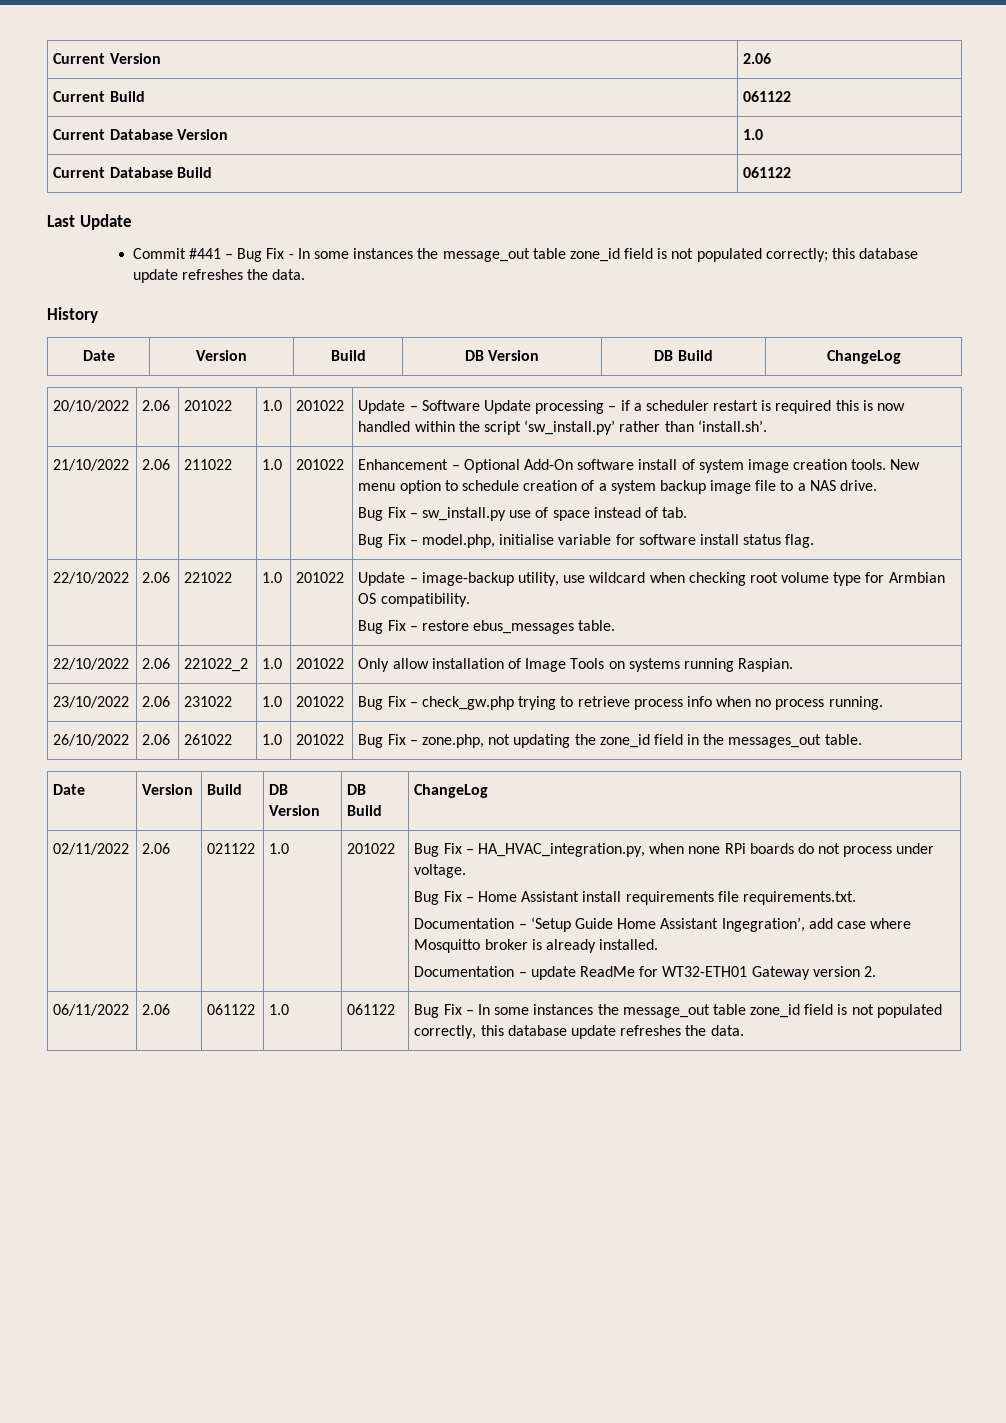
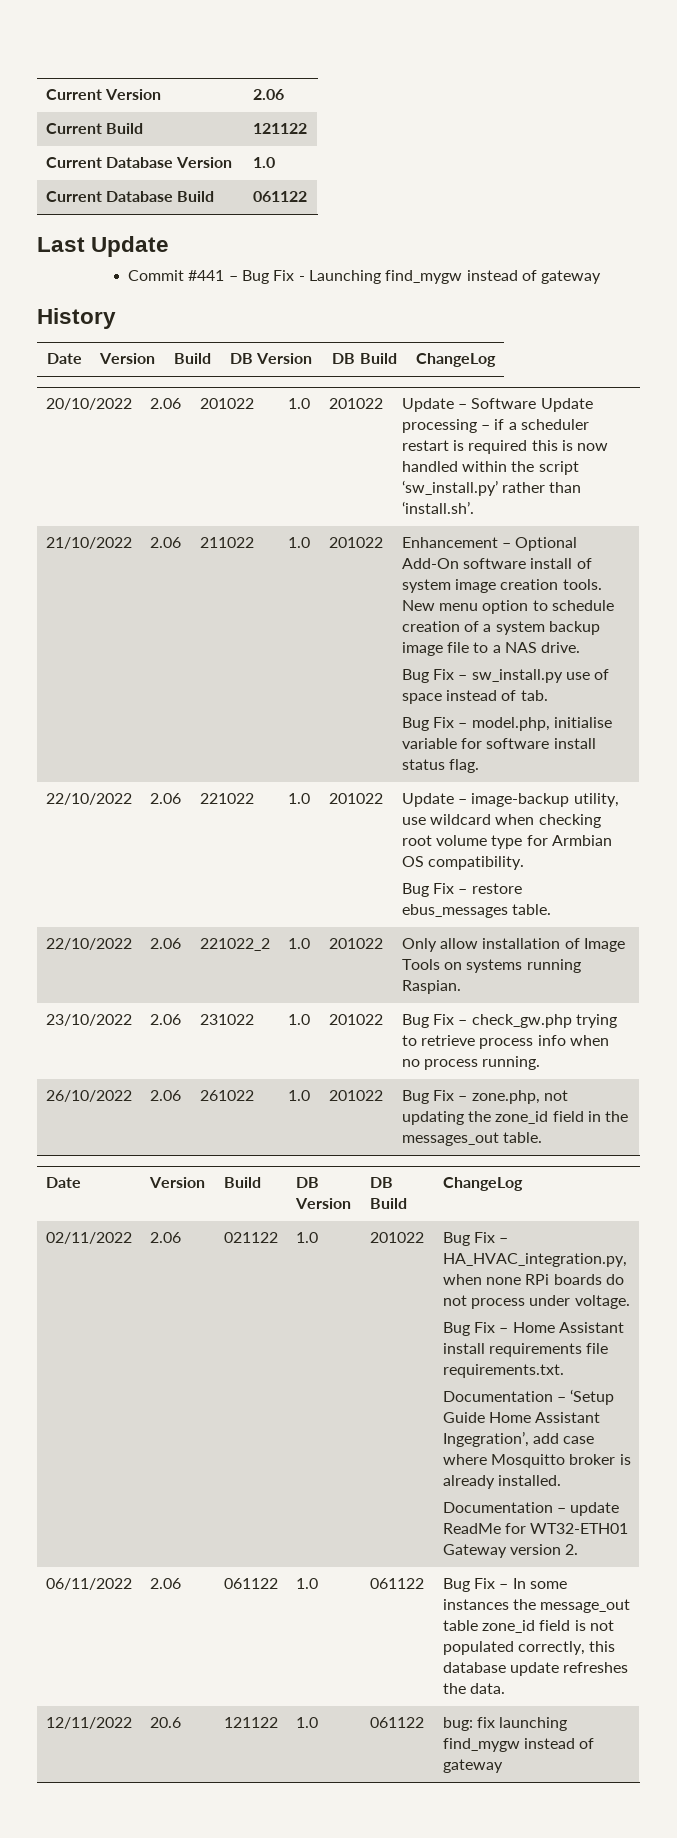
[743,91,792,102] 061122 -> [252,123,307,134] 121122
[297,248,919,262] [132,269,306,283] In some instances the message_out table zone_id field is not populated correctly; this database update refreshes the data. -> [308,270,602,284] Launching find_mygw instead of gateway
(744, 1030) none -> [45,1717,132,1729] [149,1717,181,1728] [223,1717,278,1728] [295,1717,318,1728] [369,1717,424,1728] [442,1717,568,1731] [442,1738,595,1752] [442,1759,503,1773] // 12/11/2022 | 20.6 | 121122 | 1.0 | 061122 | bug: fix launching find_mygw instead of gateway

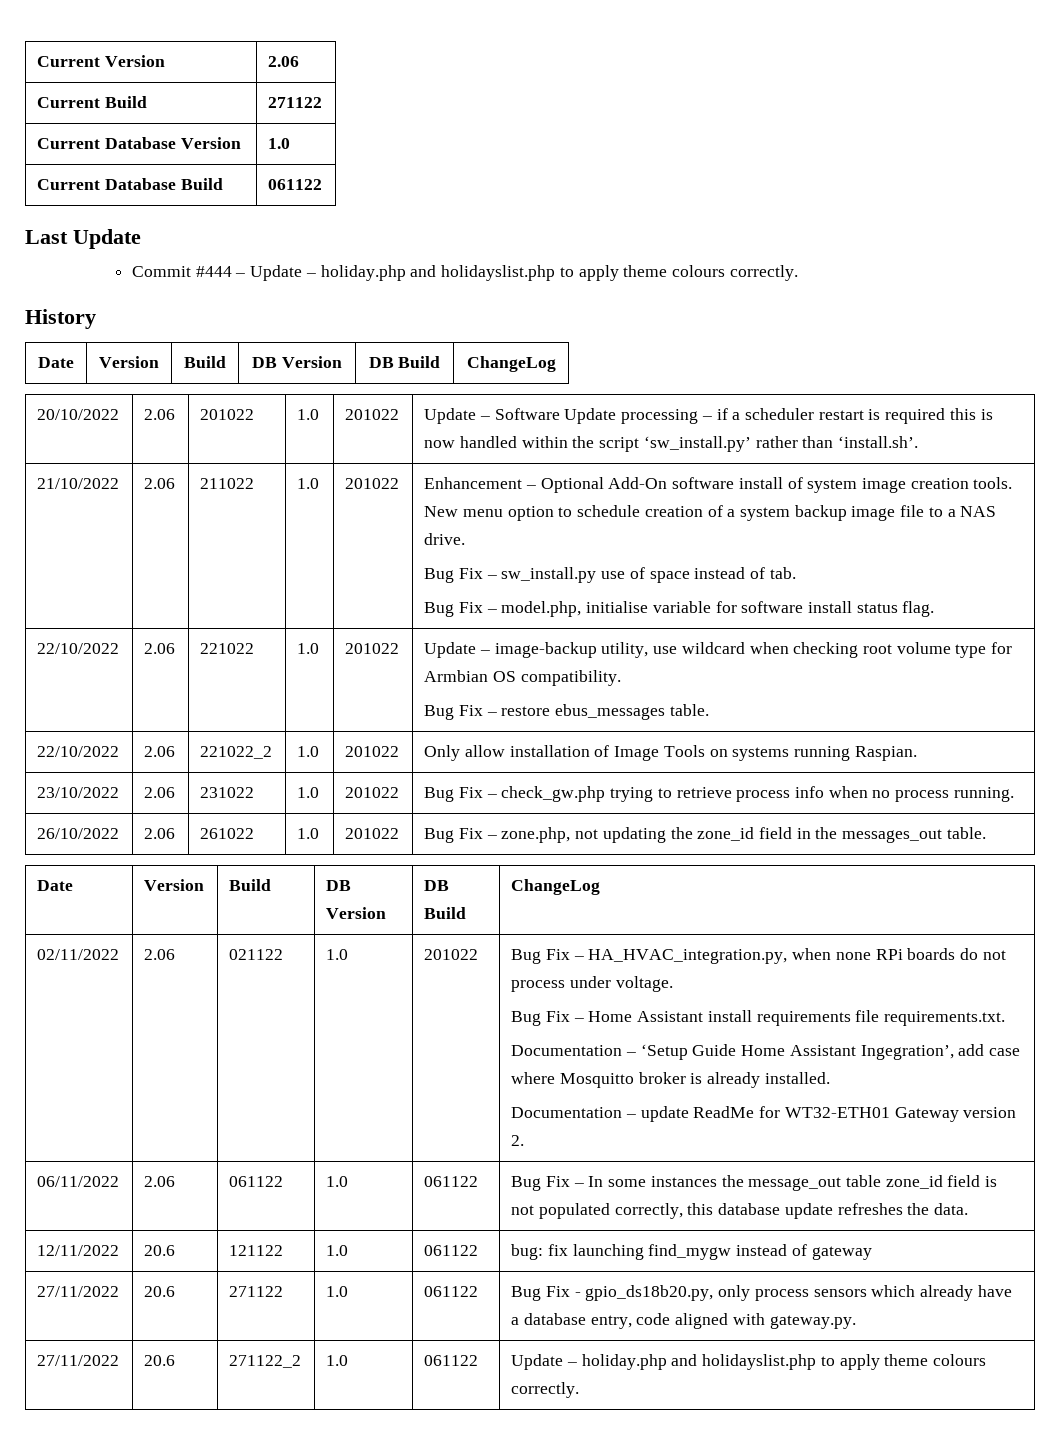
[252,123,307,134] 121122 -> [268,97,323,108] 271122
[188,270,602,284] #441 – Bug Fix - Launching find_mygw instead of gateway -> [195,265,798,281] #444 – Update – holiday.php and holidayslist.php to apply theme colours correctly.
(503, 1766) none -> [37,1286,120,1297] [144,1286,176,1297] [229,1286,284,1297] [326,1286,349,1297] [424,1286,479,1297] [511,1285,1012,1301] [511,1313,856,1329] [37,1355,120,1366] [144,1355,176,1366] [229,1355,302,1368] [326,1355,349,1366] [424,1355,479,1366] [511,1354,986,1370] [511,1382,580,1398] // 27/11/2022 | 20.6 | 271122 | 1.0 | 061122 | Bug Fix - gpio_ds18b20.py, only process sensors which already have a database entry, code aligned with gateway.py. // 27/11/2022 | 20.6 | 271122_2 | 1.0 | 061122 | Update – holiday.php and holidayslist.php to apply theme colours correctly.

